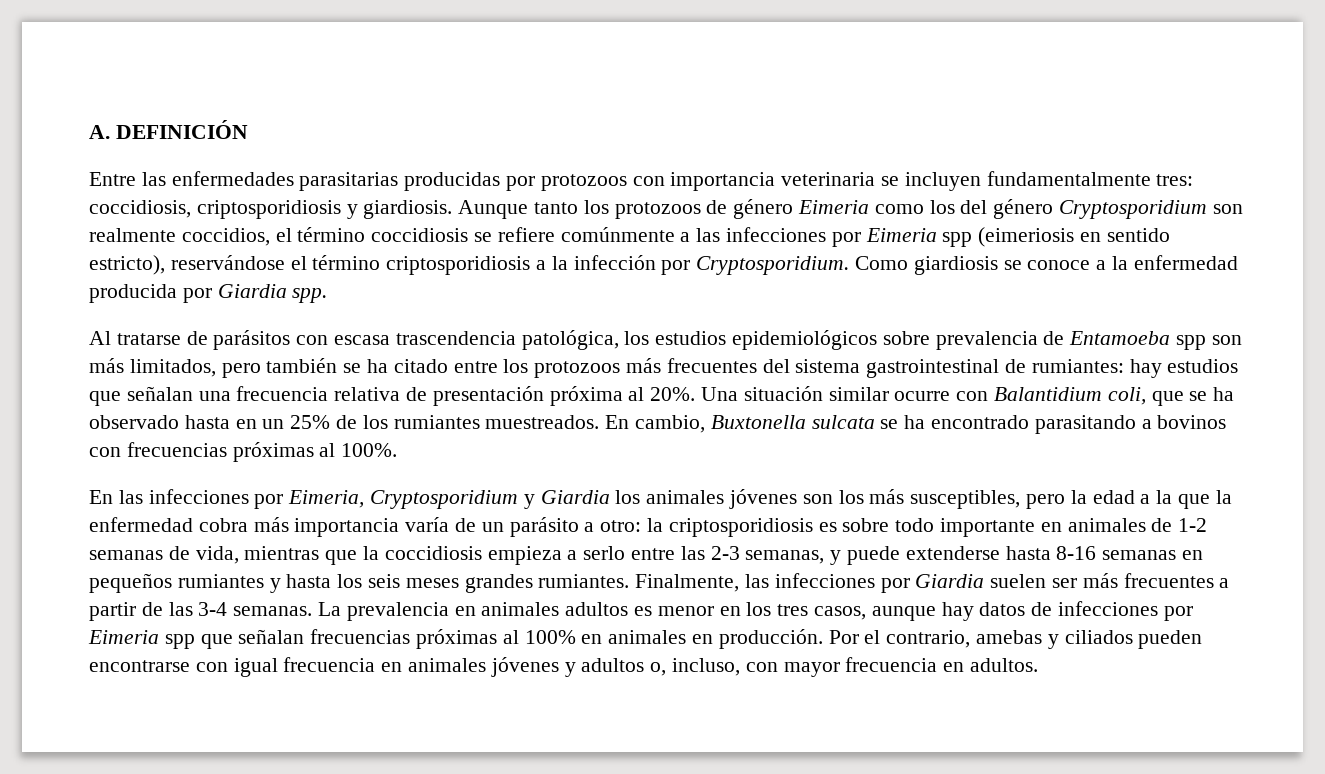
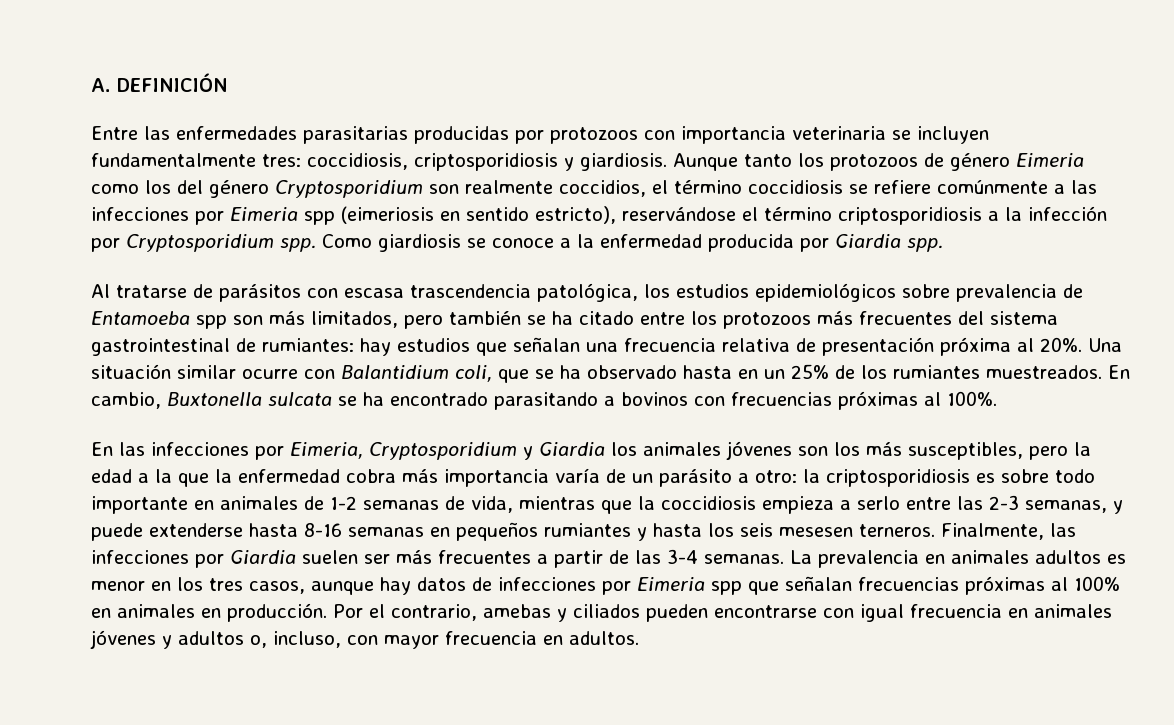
[696,256,850,275] Cryptosporidium. -> [126,234,316,252] Cryptosporidium spp.
[405,574,630,593] meses grandes rumiantes. -> [779,524,935,537] mesesen terneros.

